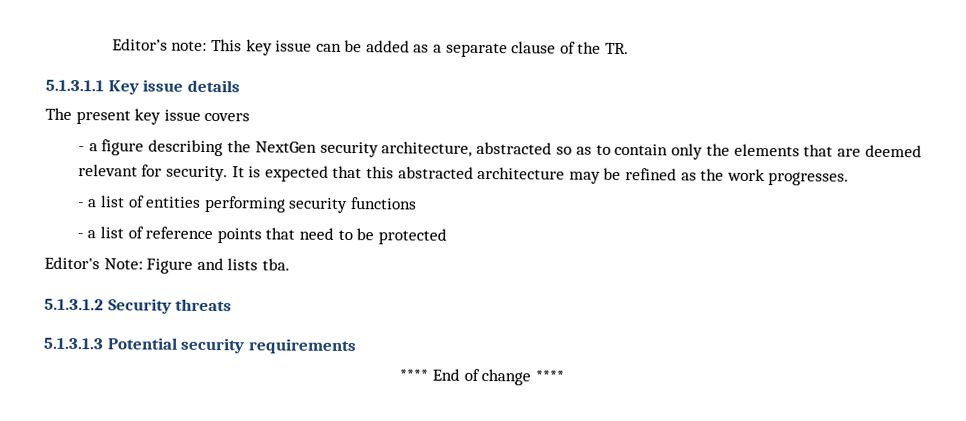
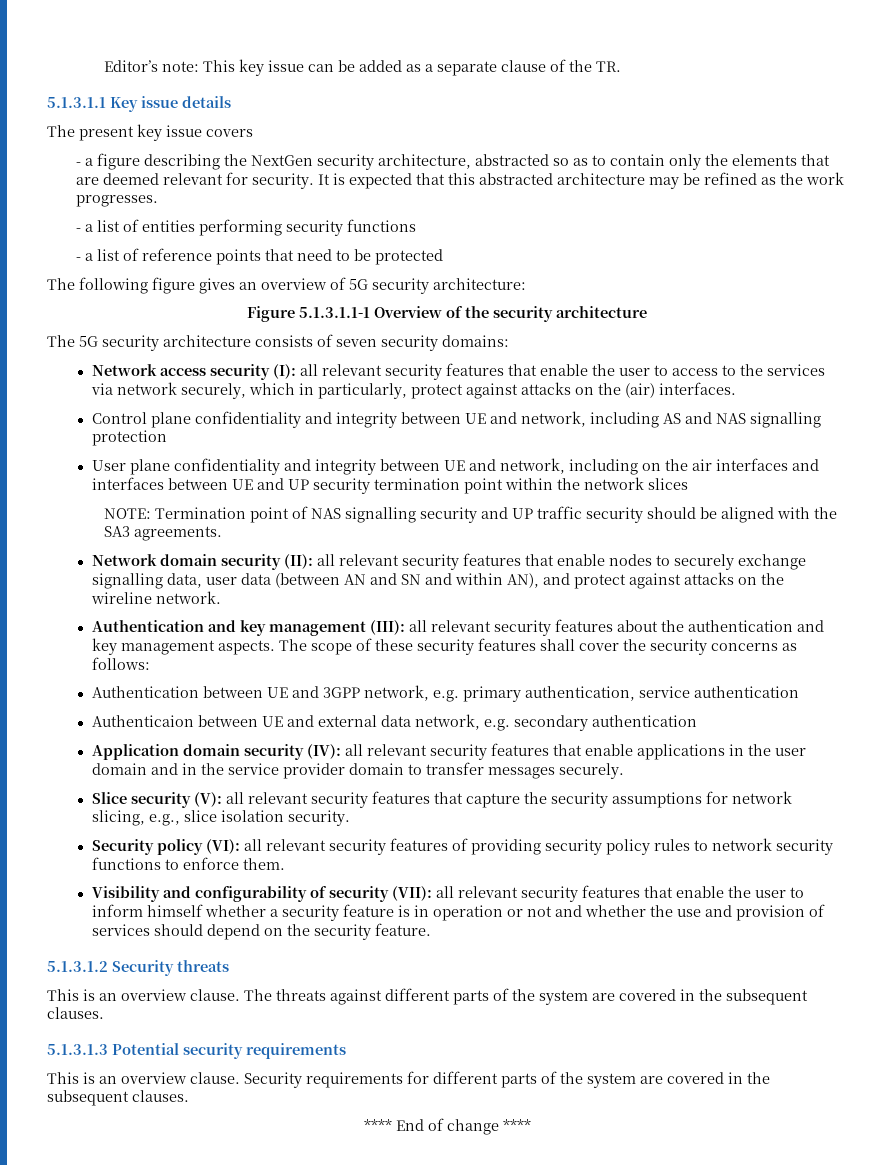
[44,256,290,274] [44,298,233,314] [43,337,357,355] Editor's Note: Figure and lists tba. // 5.1.3.1.2 Security threats // 5.1.3.1.3 Potential security requirements -> [47,277,526,294] [247,306,647,322] [47,334,509,351] [91,363,825,380] [90,382,736,399] [91,411,821,428] [91,430,167,446] [91,458,819,475] [91,477,688,494] [104,506,838,523] [104,526,223,541] [91,553,806,570] [91,572,784,589] [90,591,221,604] [91,619,824,636] [91,638,797,655] [91,657,150,670] [91,685,799,702] [91,714,697,731] [91,743,806,760] [91,762,624,779] [91,791,792,808] [91,810,350,826] [91,838,833,855] [91,857,285,870] [91,885,804,902] [91,904,825,921] [91,923,431,940] [47,960,229,976] [47,988,808,1005] [47,1007,104,1019] [47,1043,346,1059] [47,1071,770,1088] [47,1090,189,1106] The following figure gives an overview of 5G security architecture: // Figure 5.1.3.1.1-1 Overview of the security architecture // The 5G security architecture consists of seven security domains: // Network access security (I): all relevant security features that enable the user to access to the services via network securely, which in particularly, protect against attacks on the (air) interfaces. // Control plane confidentiality and integrity between UE and network, including AS and NAS signalling protection // User plane confidentiality and integrity between UE and network, including on the air interfaces and interfaces between UE and UP security termination point within the network slices // NOTE: Termination point of NAS signalling security and UP traffic security should be aligned with the SA3 agreements. // Network domain security (II): all relevant security features that enable nodes to securely exchange signalling data, user data (between AN and SN and within AN), and protect against attacks on the wireline network. // Authentication and key management (III): all relevant security features about the authentication and key management aspects. The scope of these security features shall cover the security concerns as follows: // Authentication between UE and 3GPP network, e.g. primary authentication, service authentication // Authenticaion between UE and external data network, e.g. secondary authentication // Application domain security (IV): all relevant security features that enable applications in the user domain and in the service provider domain to transfer messages securely. // Slice security (V): all relevant security features that capture the security assumptions for network slicing, e.g., slice isolation security. // Security policy (VI): all relevant security features of providing security policy rules to network security functions to enforce them. // Visibility and configurability of security (VII): all relevant security features that enable the user to inform himself whether a security feature is in operation or not and whether the use and provision of services should depend on the security feature. // 5.1.3.1.2 Security threats // This is an overview clause. The threats against different parts of the system are covered in the subsequent clauses. // 5.1.3.1.3 Potential security requirements // This is an overview clause. Security requirements for different parts of the system are covered in the subsequent clauses.

